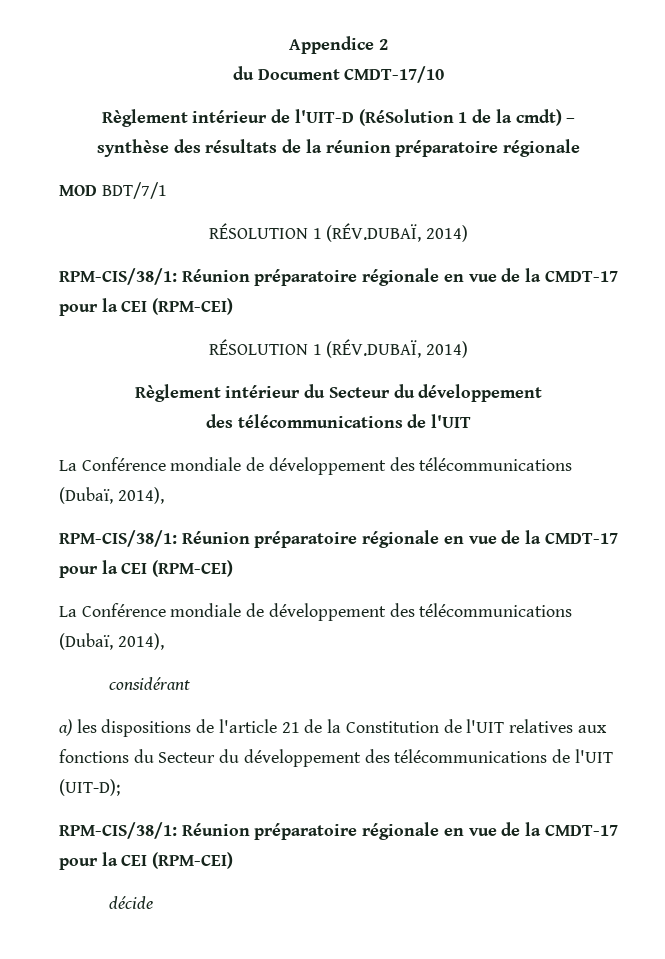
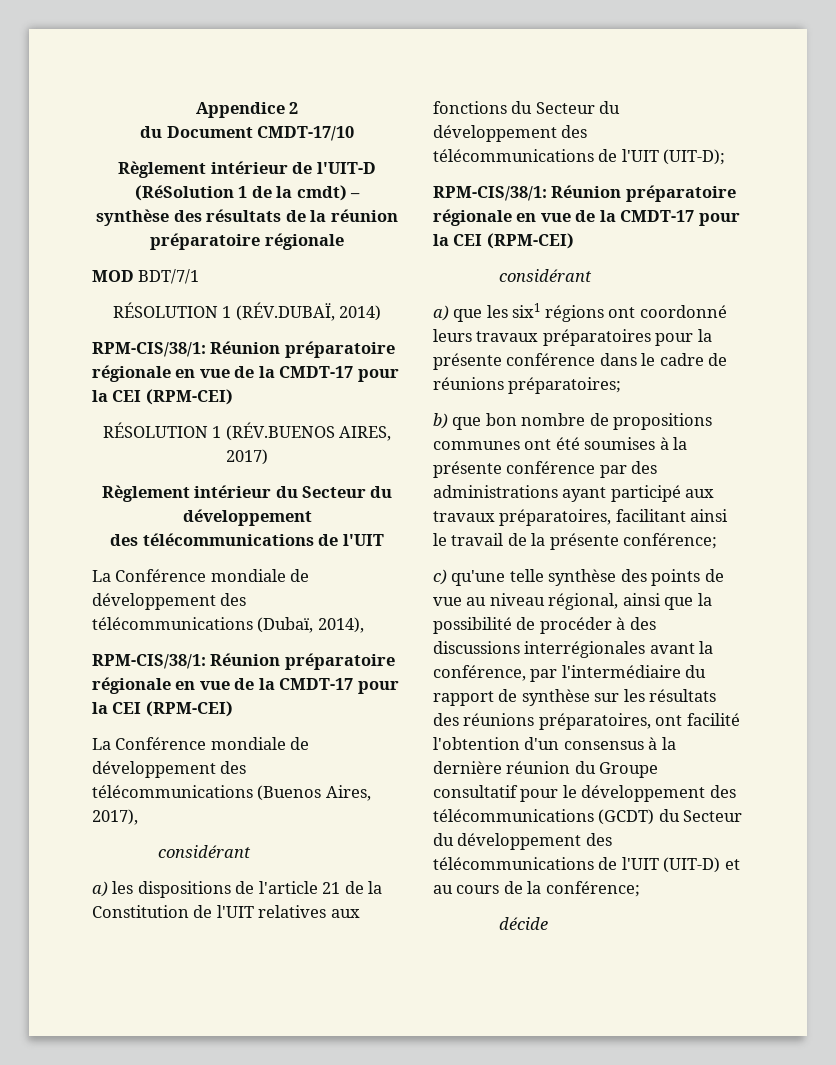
[326,339,469,358] (RÉV.DUBAÏ, 2014) -> [225,422,392,441] [226,449,268,465] (RÉV.BUENOS AIRES, 2017)
[59,633,164,650] (Dubaï, 2014), -> [257,785,371,801] [92,809,138,825] (Buenos Aires, 2017),
(234, 860) none -> [498,269,592,282] [433,303,727,322] [433,329,712,346] [433,353,728,370] [433,377,622,394] [433,413,713,430] [433,437,688,450] [433,461,658,478] [433,485,715,502] [433,509,729,526] [433,533,718,550] [433,569,724,586] [433,593,712,610] [433,617,656,634] [433,641,714,658] [433,665,707,682] [433,689,717,706] [433,713,740,730] [433,737,676,750] [433,761,659,778] [433,785,736,802] [433,809,743,825] [433,833,612,850] [433,857,740,873] [433,881,640,897] // considérant // a) que les six1 régions ont coordonné leurs travaux préparatoires pour la présente conférence dans le cadre de réunions préparatoires; // b) que bon nombre de propositions communes ont été soumises à la présente conférence par des administrations ayant participé aux travaux préparatoires, facilitant ainsi le travail de la présente conférence; // c) qu'une telle synthèse des points de vue au niveau régional, ainsi que la possibilité de procéder à des discussions interrégionales avant la conférence, par l'intermédiaire du rapport de synthèse sur les résultats des réunions préparatoires, ont facilité l'obtention d'un consensus à la dernière réunion du Groupe consultatif pour le développement des télécommunications (GCDT) du Secteur du développement des télécommunications de l'UIT (UIT-D) et au cours de la conférence;

